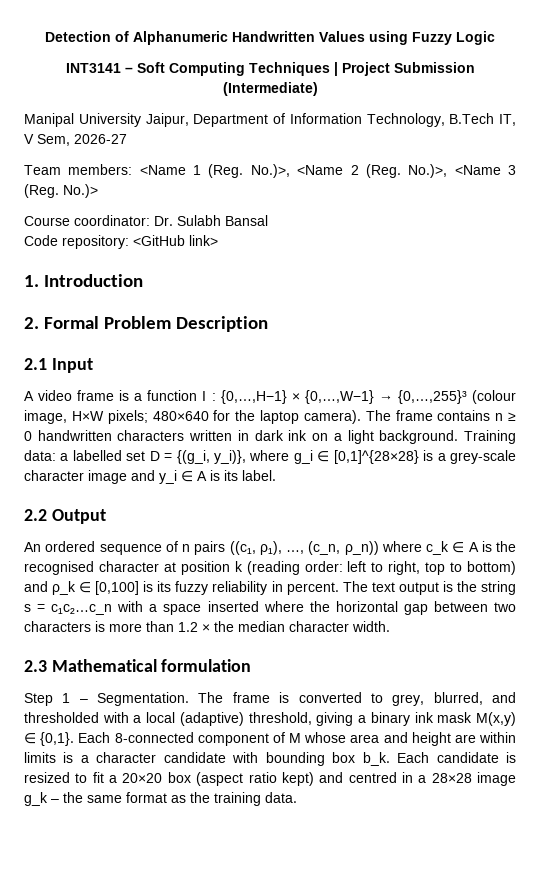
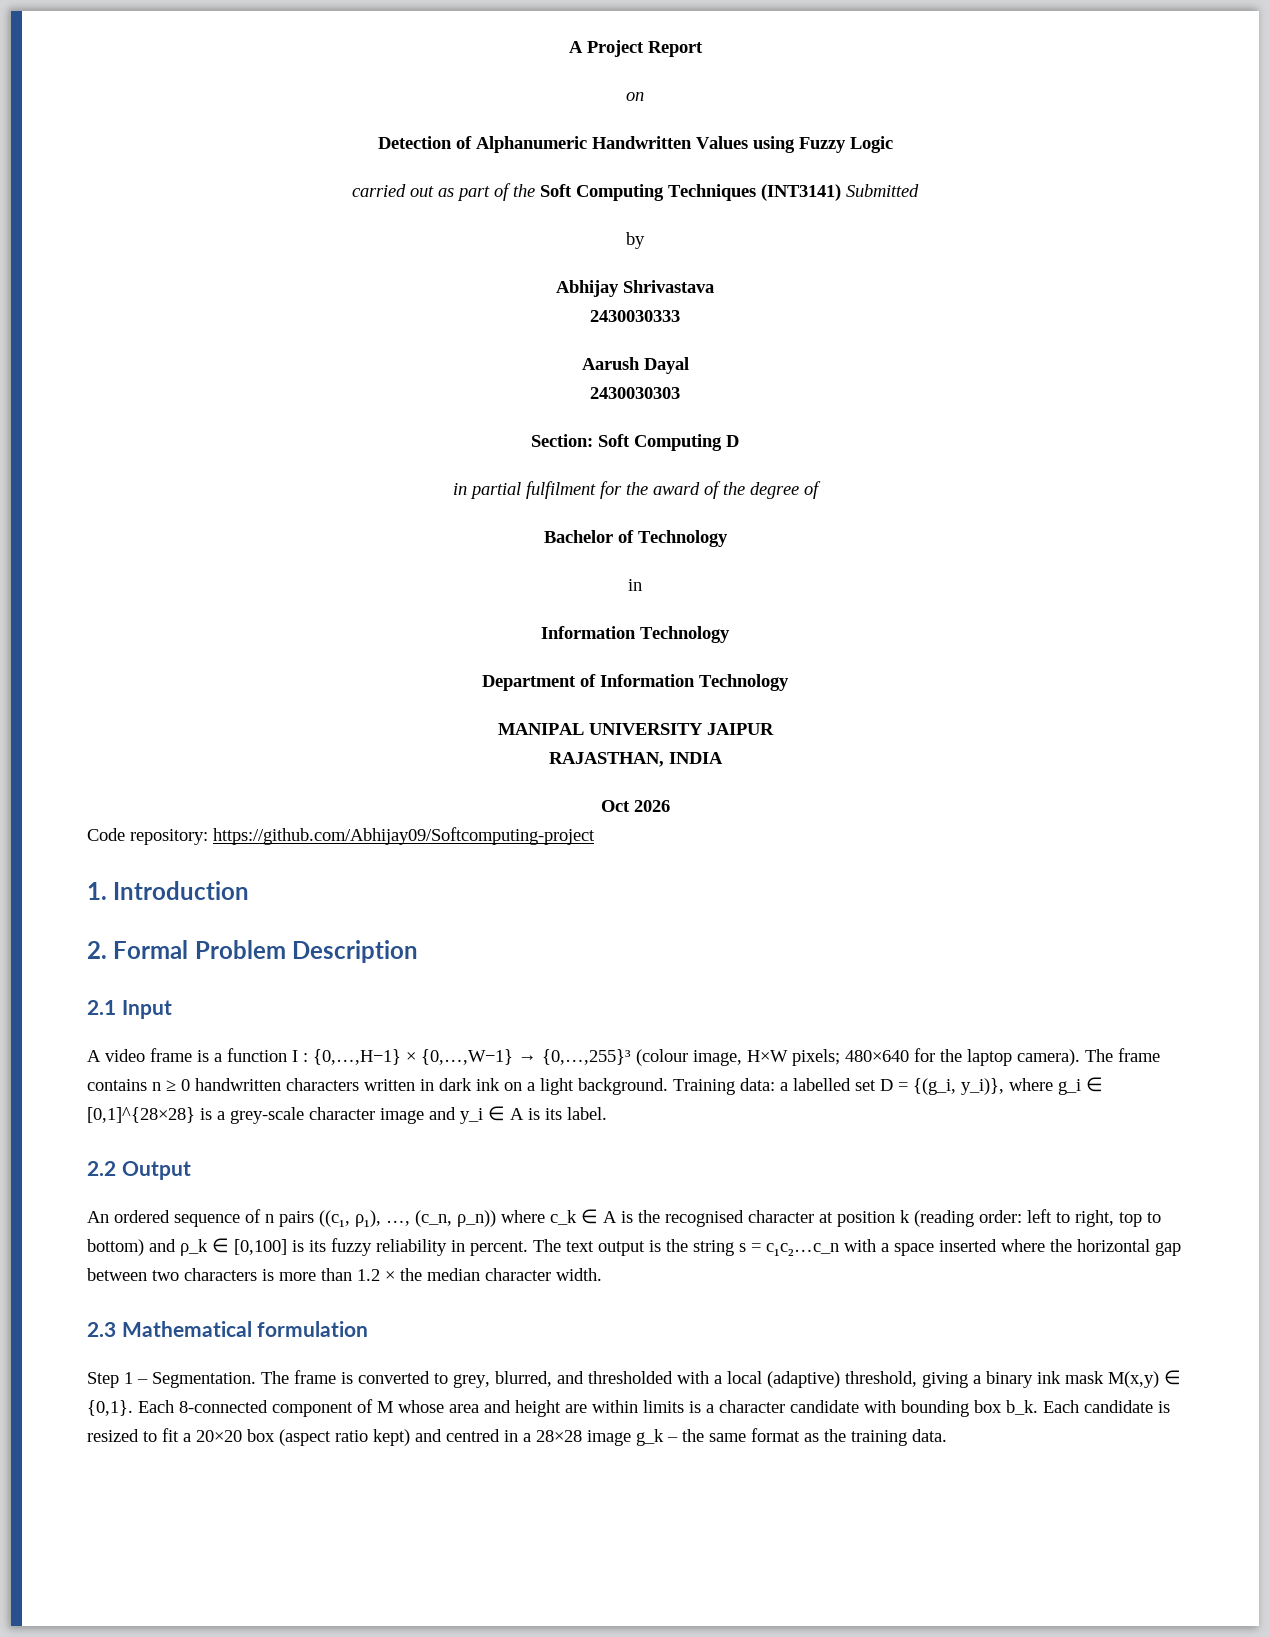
(45, 36) none -> [568,40,703,57] [626,92,644,101] A Project Report // on //
[65,62,475,76] [222,82,318,96] [24,113,516,127] [24,134,127,146] [24,164,517,178] [24,184,98,198] [24,215,268,226] INT3141 – Soft Computing Techniques | Project Submission (Intermediate) // Manipal University Jaipur, Department of Information Technology, B.Tech IT, V Sem, 2026-27 // Team members: <Name 1 (Reg. No.)>, <Name 2 (Reg. No.)>, <Name 3 (Reg. No.)> // Course coordinator: Dr. Sulabh Bansal -> [352,183,919,201] [626,232,645,249] [556,280,714,297] [590,310,680,322] [581,357,689,374] [590,387,680,399] [531,434,739,451] [452,481,821,499] [543,530,728,547] [628,579,642,591] [541,626,730,643] [482,674,789,691] [497,723,774,735] [548,752,723,767] [600,800,670,812] carried out as part of the Soft Computing Techniques (INT3141) Submitted // by // Abhijay Shrivastava // 2430030333 // Aarush Dayal // 2430030303 // Section: Soft Computing D // in partial fulfilment for the award of the degree of // Bachelor of Technology // in // Information Technology // Department of Information Technology // MANIPAL UNIVERSITY JAIPUR // RAJASTHAN, INDIA // Oct 2026
[133,235,218,246] <GitHub link> -> [213,827,595,845] https://github.com/Abhijay09/Softcomputing-project

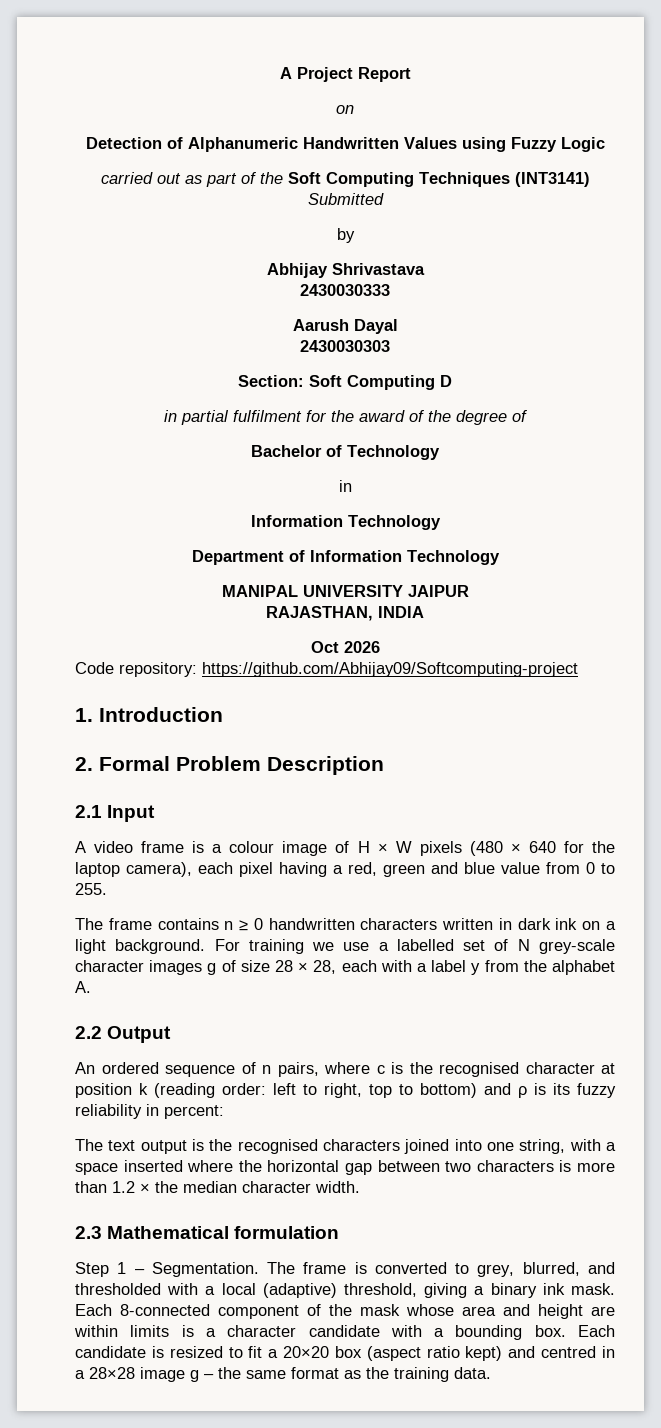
[227,1048,1080,1066] function I : {0,…,H−1} × {0,…,W−1} → {0,…,255}³ (colour image, H×W pixels; 480×640 for the laptop camera). -> [229,841,615,856] [75,862,615,877] [75,883,107,895] colour image of H × W pixels (480 × 640 for the laptop camera), each pixel having a red, green and blue value from 0 to 255. //
[673,1077,1103,1095] [87,1106,607,1124] Training data: a labelled set D = {(g_i, y_i)}, where g_i ∈ [0,1]^{28×28} is a grey-scale character image and y_i ∈ A is its label. -> [214,939,615,954] [75,960,615,975] [75,981,91,993] For training we use a labelled set of N grey-scale character images g of size 28 × 28, each with a label y from the alphabet A.
[279,1209,617,1227] pairs ((c₁, ρ₁), …, (c_n, ρ_n)) where c_k ∈ A -> [277,1062,385,1077] pairs, where c
[180,1238,287,1256] ρ_k ∈ [0,100] -> [518,1086,527,1098] ρ
[470,1241,528,1256] percent. -> [164,1105,224,1119] percent: //
[693,1240,839,1256] string s = c₁c₂…c_n -> [237,1139,566,1154] recognised characters joined into one string,
[1065,1370,1181,1388] [87,1400,133,1416] mask M(x,y) ∈ {0,1}. -> [570,1283,615,1295] mask.
[377,1401,393,1413] M -> [329,1304,400,1316] the mask
[901,1400,1038,1417] bounding box b_k. -> [434,1325,566,1340] a bounding box.
[636,1429,664,1446] g_k -> [190,1370,199,1382] g

